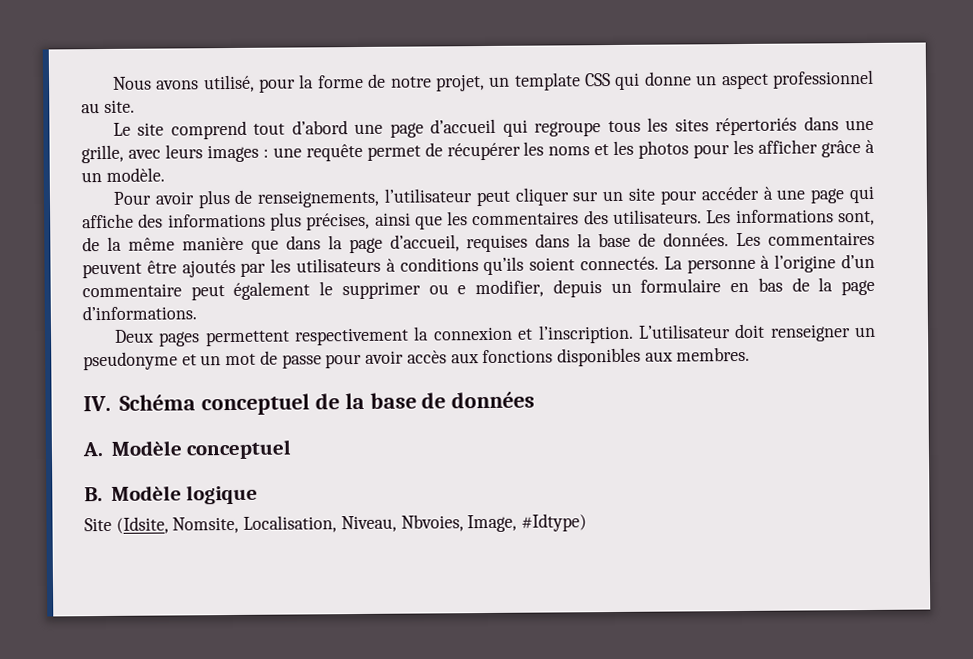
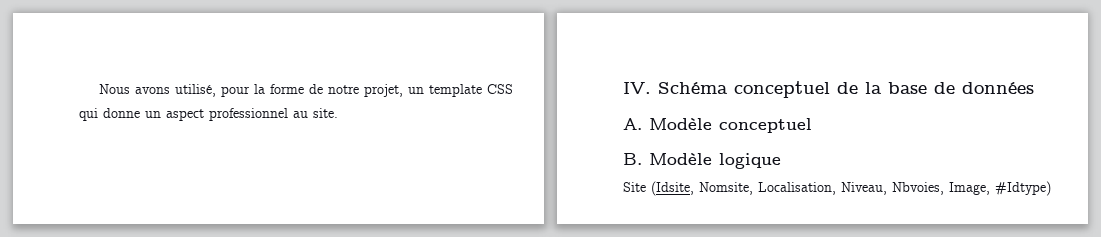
[112,116,874,140] [81,139,875,164] [81,167,165,183] [112,185,875,209] [82,209,875,231] [82,231,875,254] [82,253,875,279] [82,277,876,301] [82,305,197,321] [113,323,876,347] [83,346,751,371] // Le site comprend tout d’abord une page d’accueil qui regroupe tous les sites répertoriés dans une grille, avec leurs images : une requête permet de récupérer les noms et les photos pour les afficher grâce à un modèle. // Pour avoir plus de renseignements, l’utilisateur peut cliquer sur un site pour accéder à une page qui affiche des informations plus précises, ainsi que les commentaires des utilisateurs. Les informations sont, de la même manière que dans la page d’accueil, requises dans la base de données. Les commentaires peuvent être ajoutés par les utilisateurs à conditions qu’ils soient connectés. La personne à l’origine d’un commentaire peut également le supprimer ou e modifier, depuis un formulaire en bas de la page d’informations. // Deux pages permettent respectivement la connexion et l’inscription. L’utilisateur doit renseigner un pseudonyme et un mot de passe pour avoir accès aux fonctions disponibles aux membres. -> (338, 113) none

